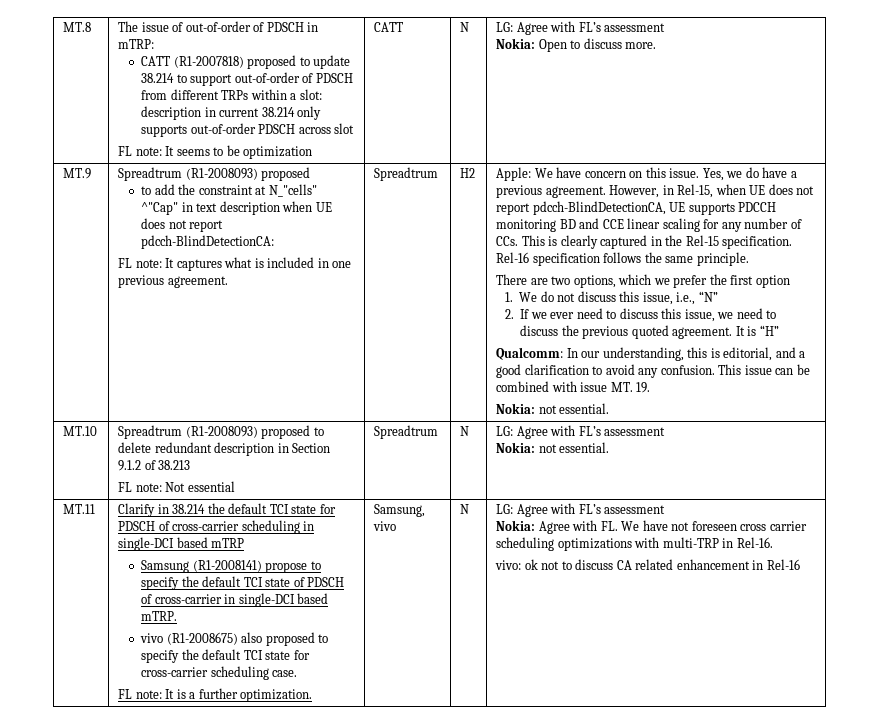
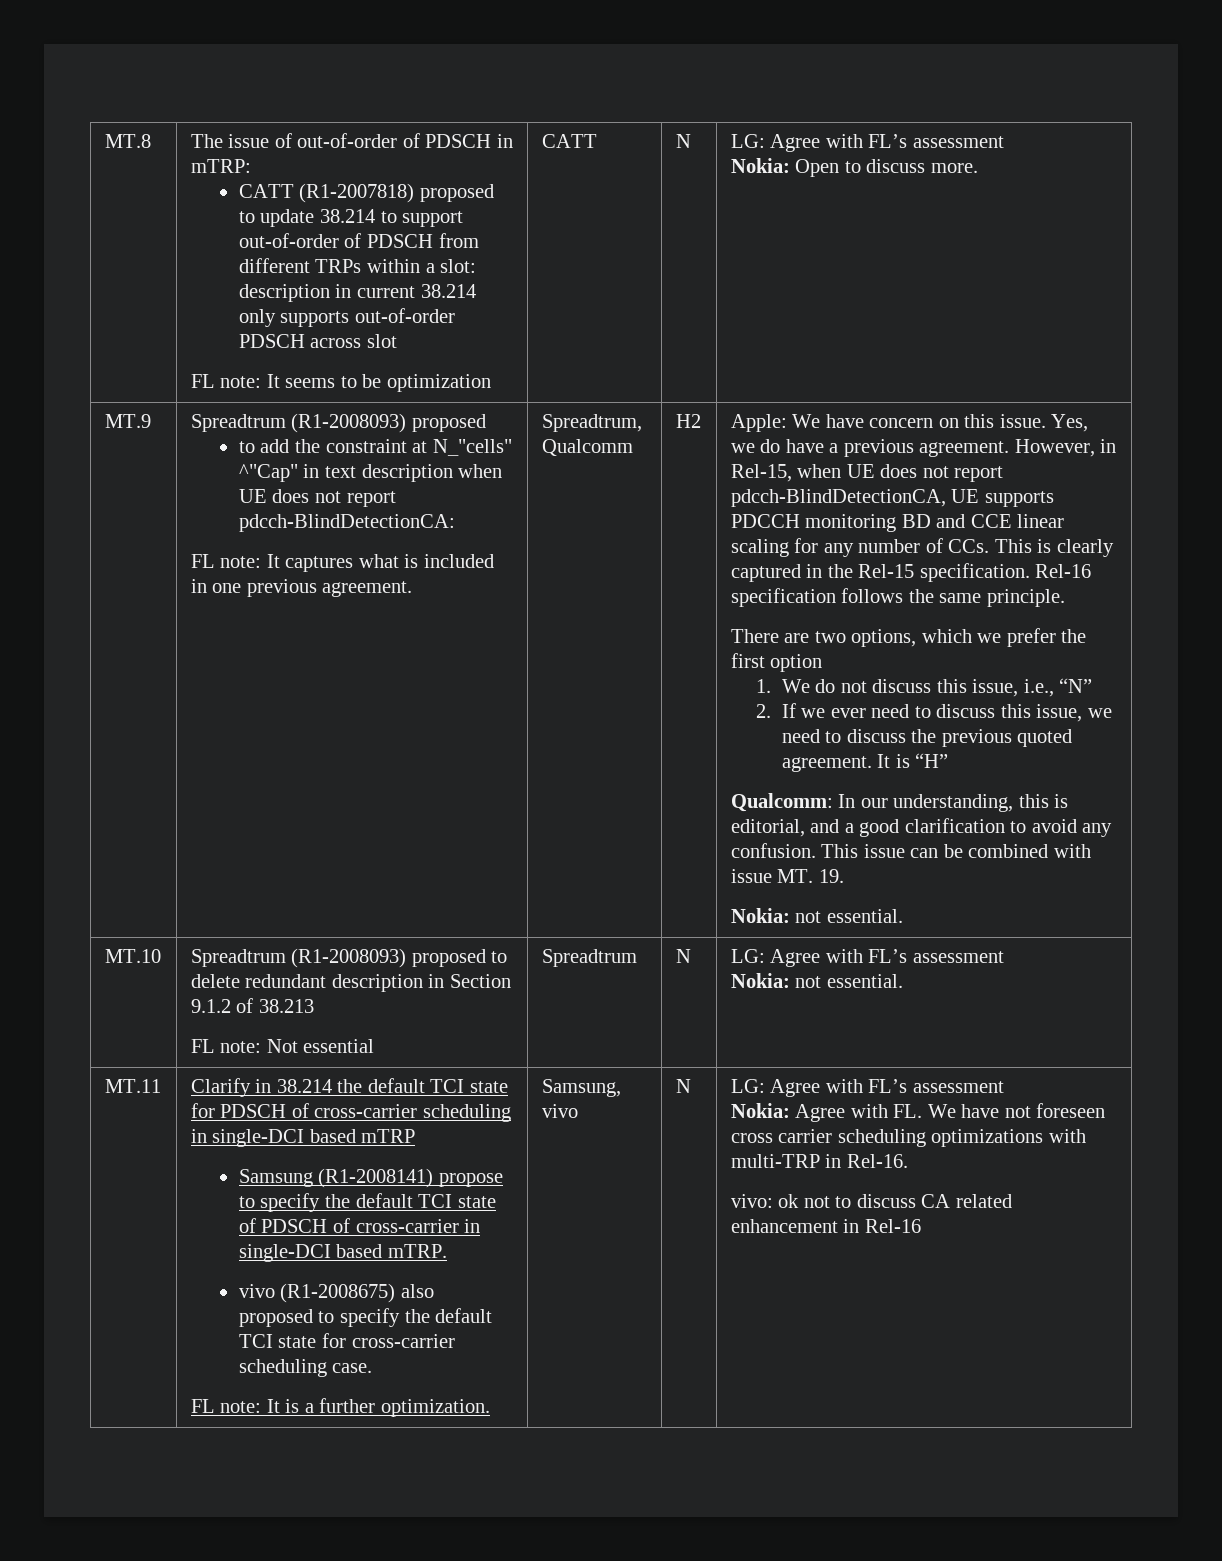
[374,167,439,181] Spreadtrum -> [541,414,642,432] [541,439,633,456] Spreadtrum, Qualcomm

